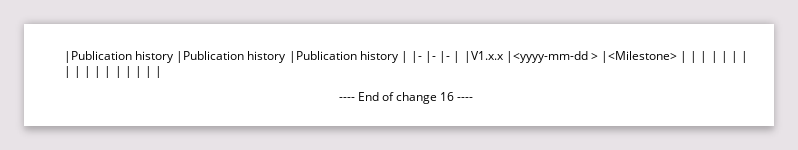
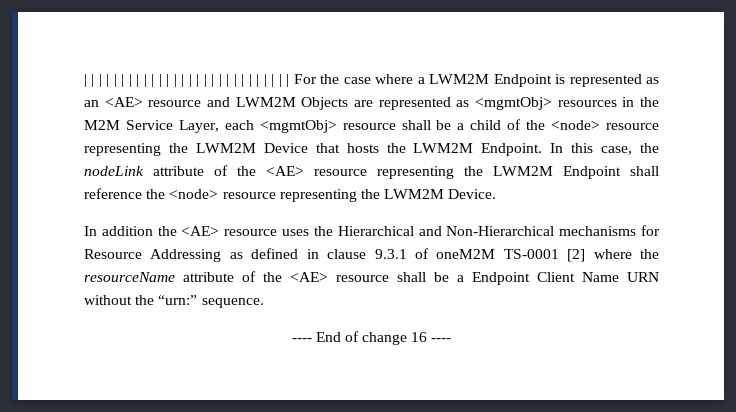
[64,51,678,63] |Publication history |Publication history |Publication history | |- |- |- | |V1.x.x |<yyyy-mm-dd > |<Milestone> -> (84, 80) none
(162, 72) none -> [211,74,660,87] [84,97,659,110] [84,119,659,133] [84,143,659,156] [84,165,659,179] [84,188,497,202] [84,225,660,236] [84,248,659,262] [84,271,659,285] [84,295,264,308] | | | | | | | | | | | For the case where a LWM2M Endpoint is represented as an <AE> resource and LWM2M Objects are represented as <mgmtObj> resources in the M2M Service Layer, each <mgmtObj> resource shall be a child of the <node> resource representing the LWM2M Device that hosts the LWM2M Endpoint. In this case, the nodeLink attribute of the <AE> resource representing the LWM2M Endpoint shall reference the <node> resource representing the LWM2M Device. // In addition the <AE> resource uses the Hierarchical and Non-Hierarchical mechanisms for Resource Addressing as defined in clause 9.3.1 of oneM2M TS-0001 [2] where the resourceName attribute of the <AE> resource shall be a Endpoint Client Name URN without the “urn:” sequence.

